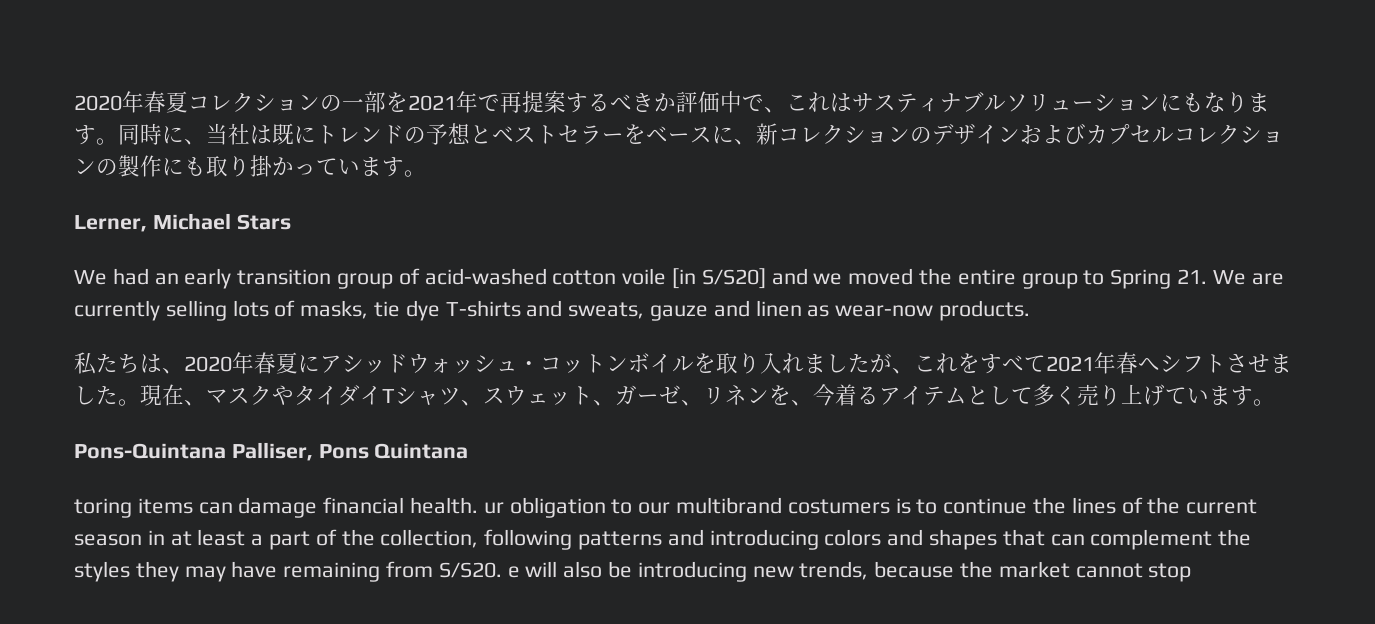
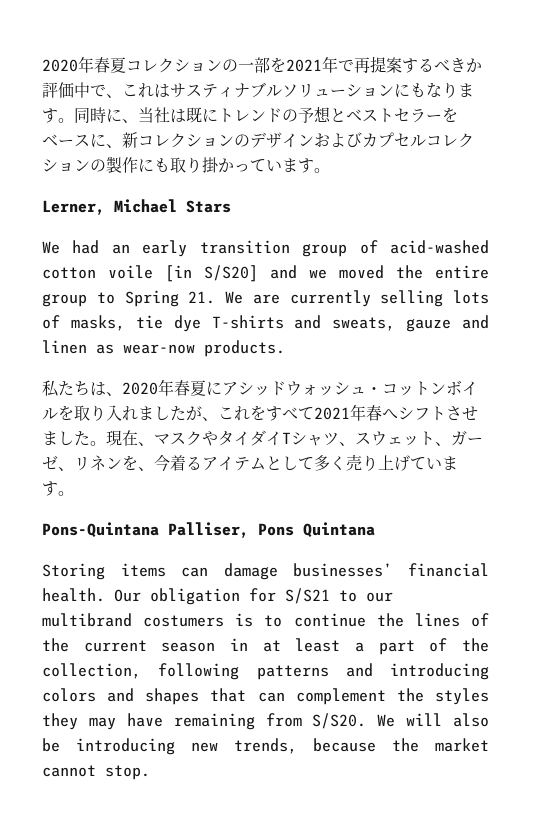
[74,498,132,518] toring -> [42,563,105,580] Storing
(318, 507) none -> [293,563,393,577] businesses’
[483,497,606,518] ur obligation -> [114,588,330,605] Our obligation for S/S21
[507,566,520,578] e -> [377,714,396,727] We
[1148,563,1192,582] stop -> [105,765,150,780] stop.

